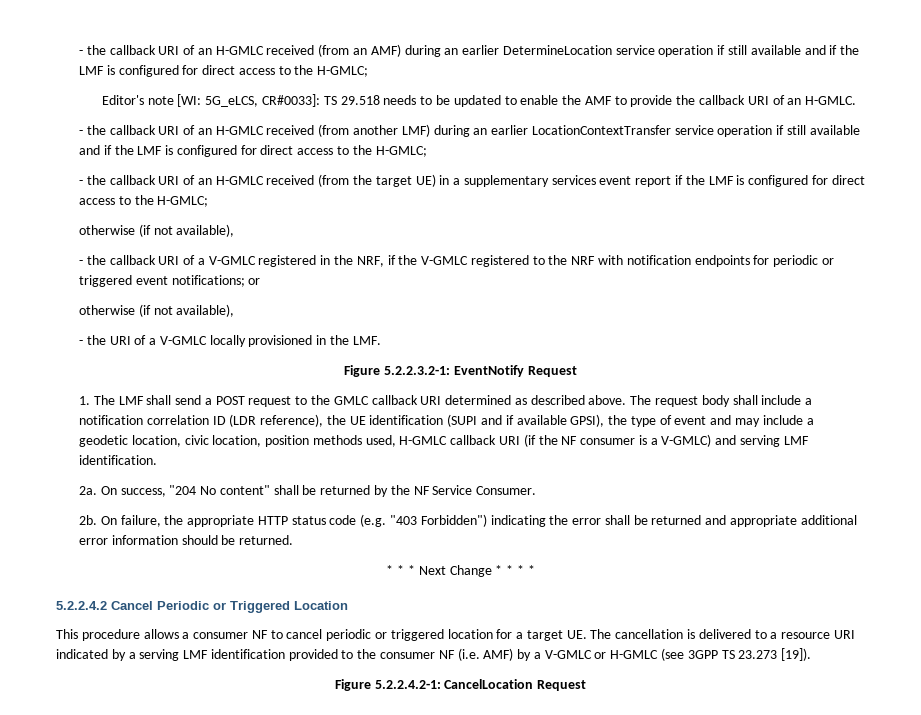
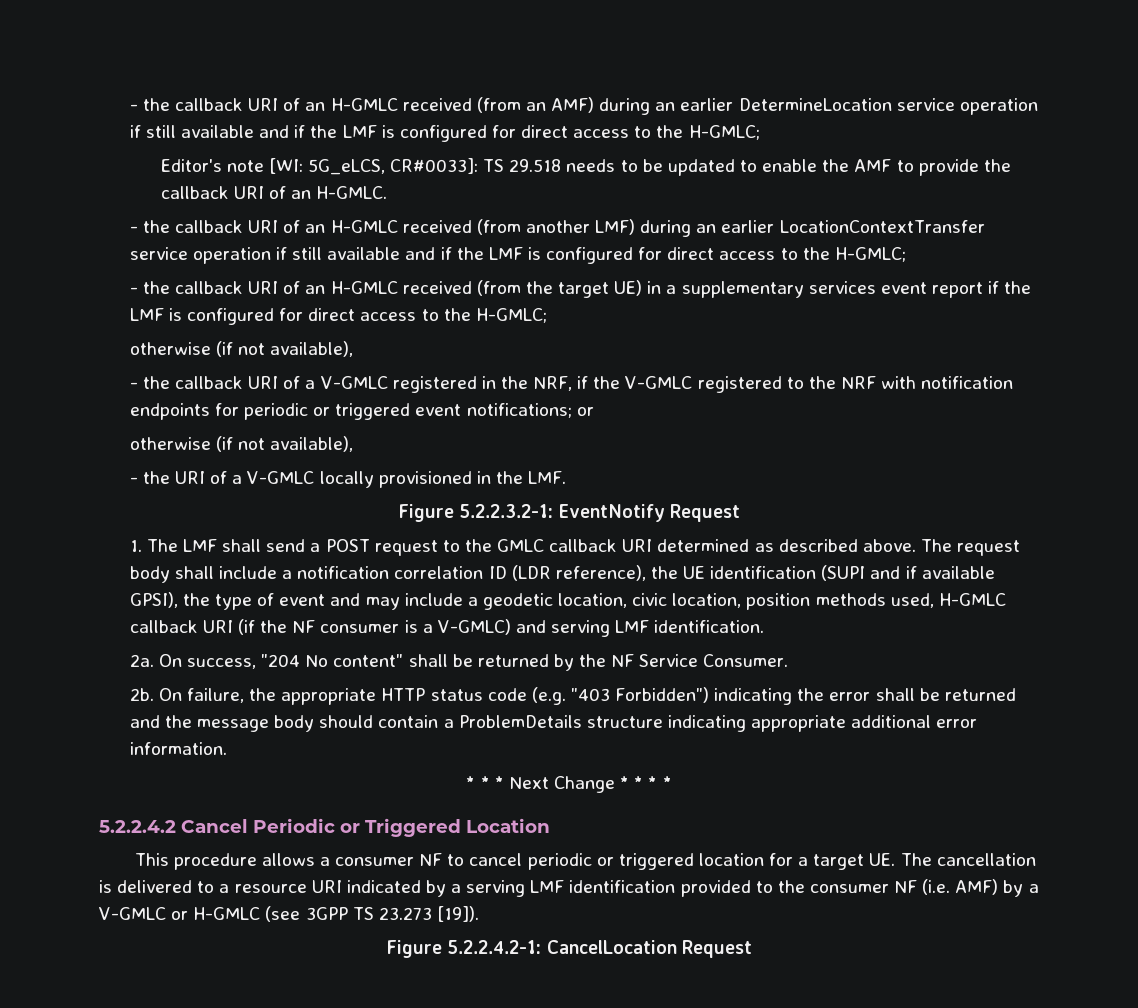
[729,515,857,527] [78,535,294,545] appropriate additional error information should be returned. -> [164,715,978,732] [129,742,227,755] the message body should contain a ProblemDetails structure indicating appropriate additional error information.

